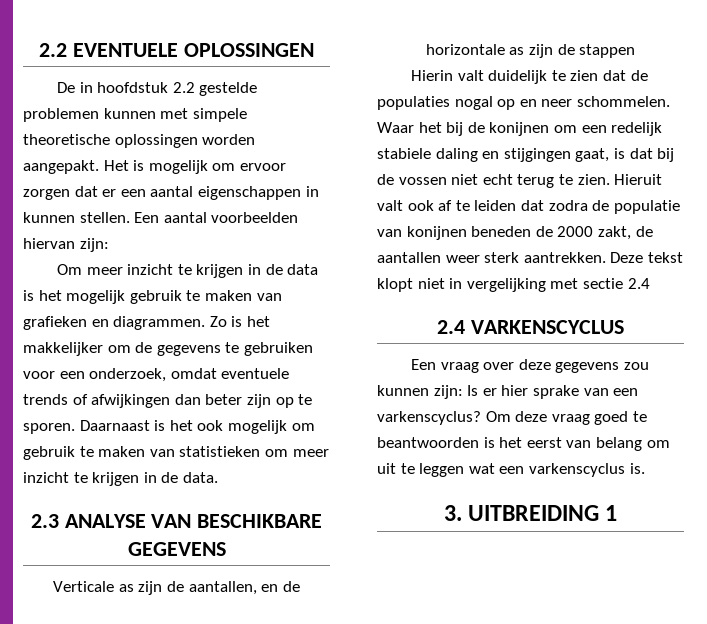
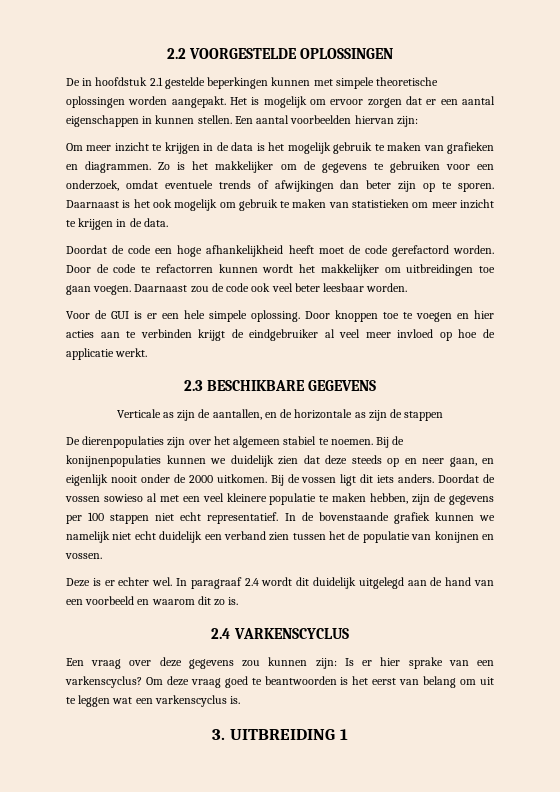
[39,43,178,57] 2.2 EVENTUELE -> [166,48,297,59] 2.2 VOORGESTELDE
[172,82,258,96] [23,108,99,122] 2.2 gestelde problemen -> [149,77,269,89] 2.1 gestelde beperkingen
(218, 477) none -> [66,245,494,257] [66,264,496,276] [66,283,408,295] [66,310,494,322] [66,329,496,341] [66,348,148,360] // Doordat de code een hoge afhankelijkheid heeft moet de code gerefactord worden. Door de code te refactorren kunnen wordt het makkelijker om uitbreidingen toe gaan voegen. Daarnaast zou de code ook veel beter leesbaar worden. // Voor de GUI is er een hele simpele oplossing. Door knoppen toe te voegen en hier acties aan te verbinden krijgt de eindgebruiker al veel meer invloed op hoe de applicatie werkt.
[64,514,192,528] ANALYSE VAN -> (203, 385) none
[411,70,648,84] [377,96,670,110] [377,122,663,136] [377,148,675,162] [377,174,663,188] [377,200,680,214] [377,226,653,240] [377,252,683,263] [377,278,650,292] Hierin valt duidelijk te zien dat de populaties nogal op en neer schommelen. Waar het bij de konijnen om een redelijk stabiele daling en stijgingen gaat, is dat bij de vossen niet echt terug te zien. Hieruit valt ook af te leiden dat zodra de populatie van konijnen beneden de 2000 zakt, de aantallen weer sterk aantrekken. Deze tekst klopt niet in vergelijking met sectie 2.4 -> [66,436,405,448] [66,455,494,467] [66,474,496,486] [65,493,494,505] [66,512,495,524] [66,531,494,543] [65,553,102,559] [66,577,495,589] [66,596,239,606] De dierenpopulaties zijn over het algemeen stabiel te noemen. Bij de konijnenpopulaties kunnen we duidelijk zien dat deze steeds op en neer gaan, en eigenlijk nooit onder de 2000 uitkomen. Bij de vossen ligt dit iets anders. Doordat de vossen sowieso al met een veel kleinere populatie te maken hebben, zijn de gegevens per 100 stappen niet echt representatief. In de bovenstaande grafiek kunnen we namelijk niet echt duidelijk een verband zien tussen het de populatie van konijnen en vossen. // Deze is er echter wel. In paragraaf 2.4 wordt dit duidelijk uitgelegd aan de hand van een voorbeeld en waarom dit zo is.

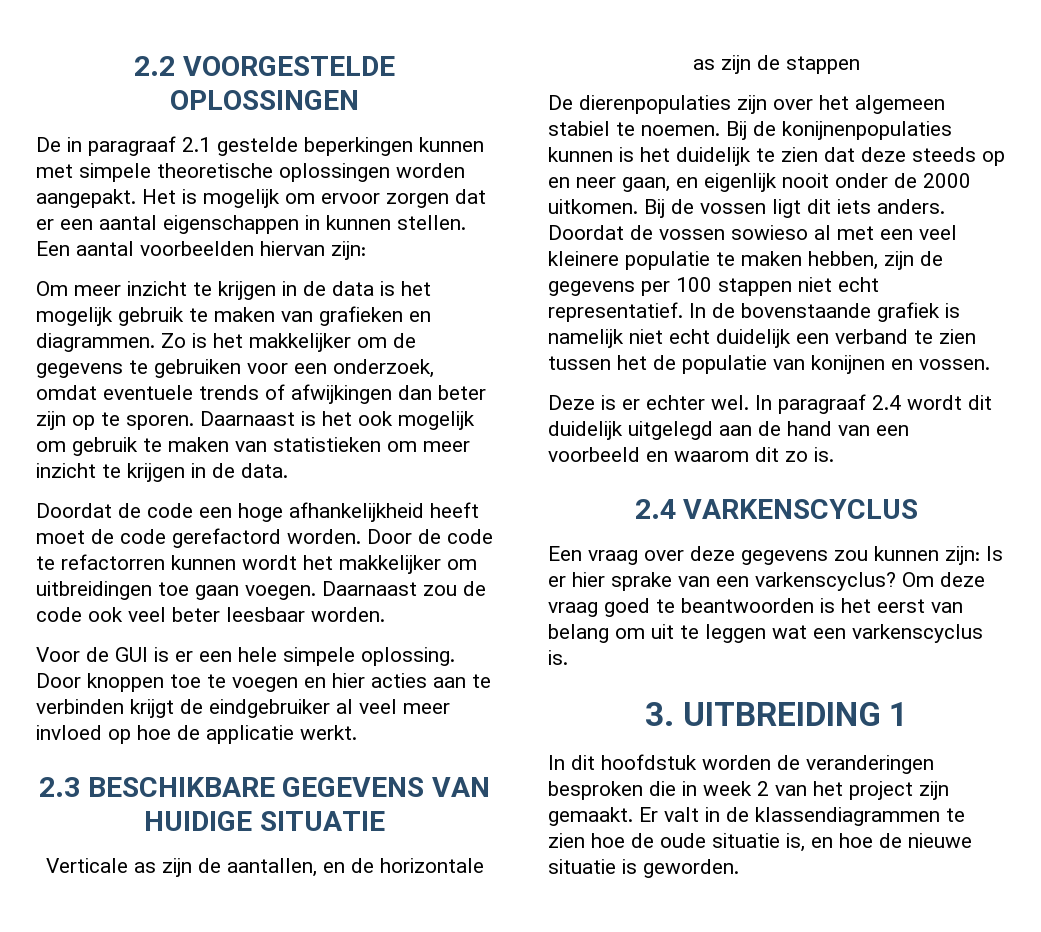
[95,77,148,86] hoofdstuk -> [88,136,176,156] paragraaf
(377, 385) none -> [432,777,491,797] [144,811,385,831] VAN HUIDIGE SITUATIE
[210,455,274,467] we duidelijk -> [619,147,775,166] is het duidelijk te
[434,512,495,521] kunnen we -> [945,303,960,318] is
(266, 535) none -> [914,330,933,344] te
(348, 734) none -> [548,754,934,774] [548,781,949,800] [548,807,965,826] [548,833,972,852] [548,859,739,878] // In dit hoofdstuk worden de veranderingen besproken die in week 2 van het project zijn gemaakt. Er valt in de klassendiagrammen te zien hoe de oude situatie is, en hoe de nieuwe situatie is geworden.

